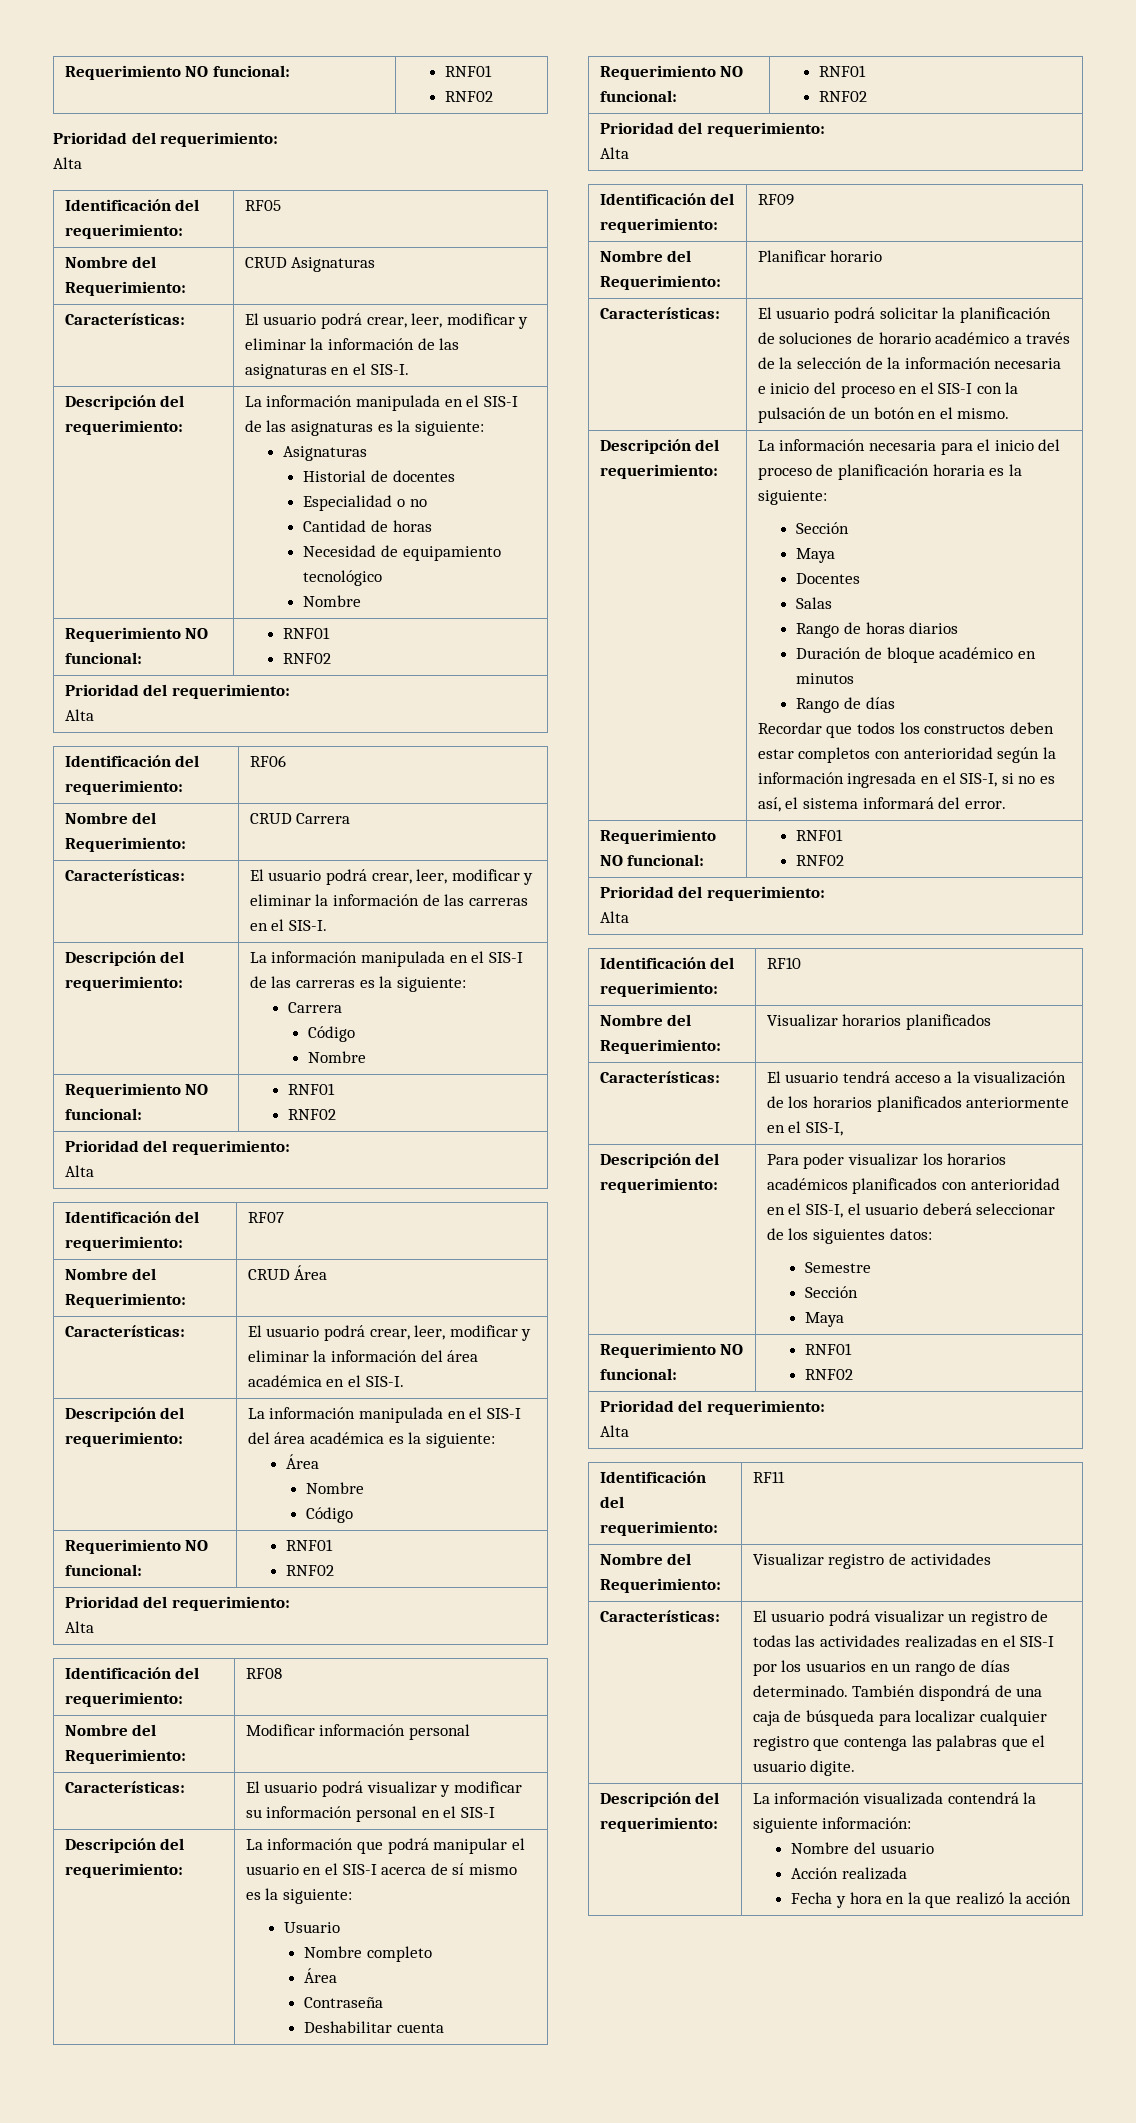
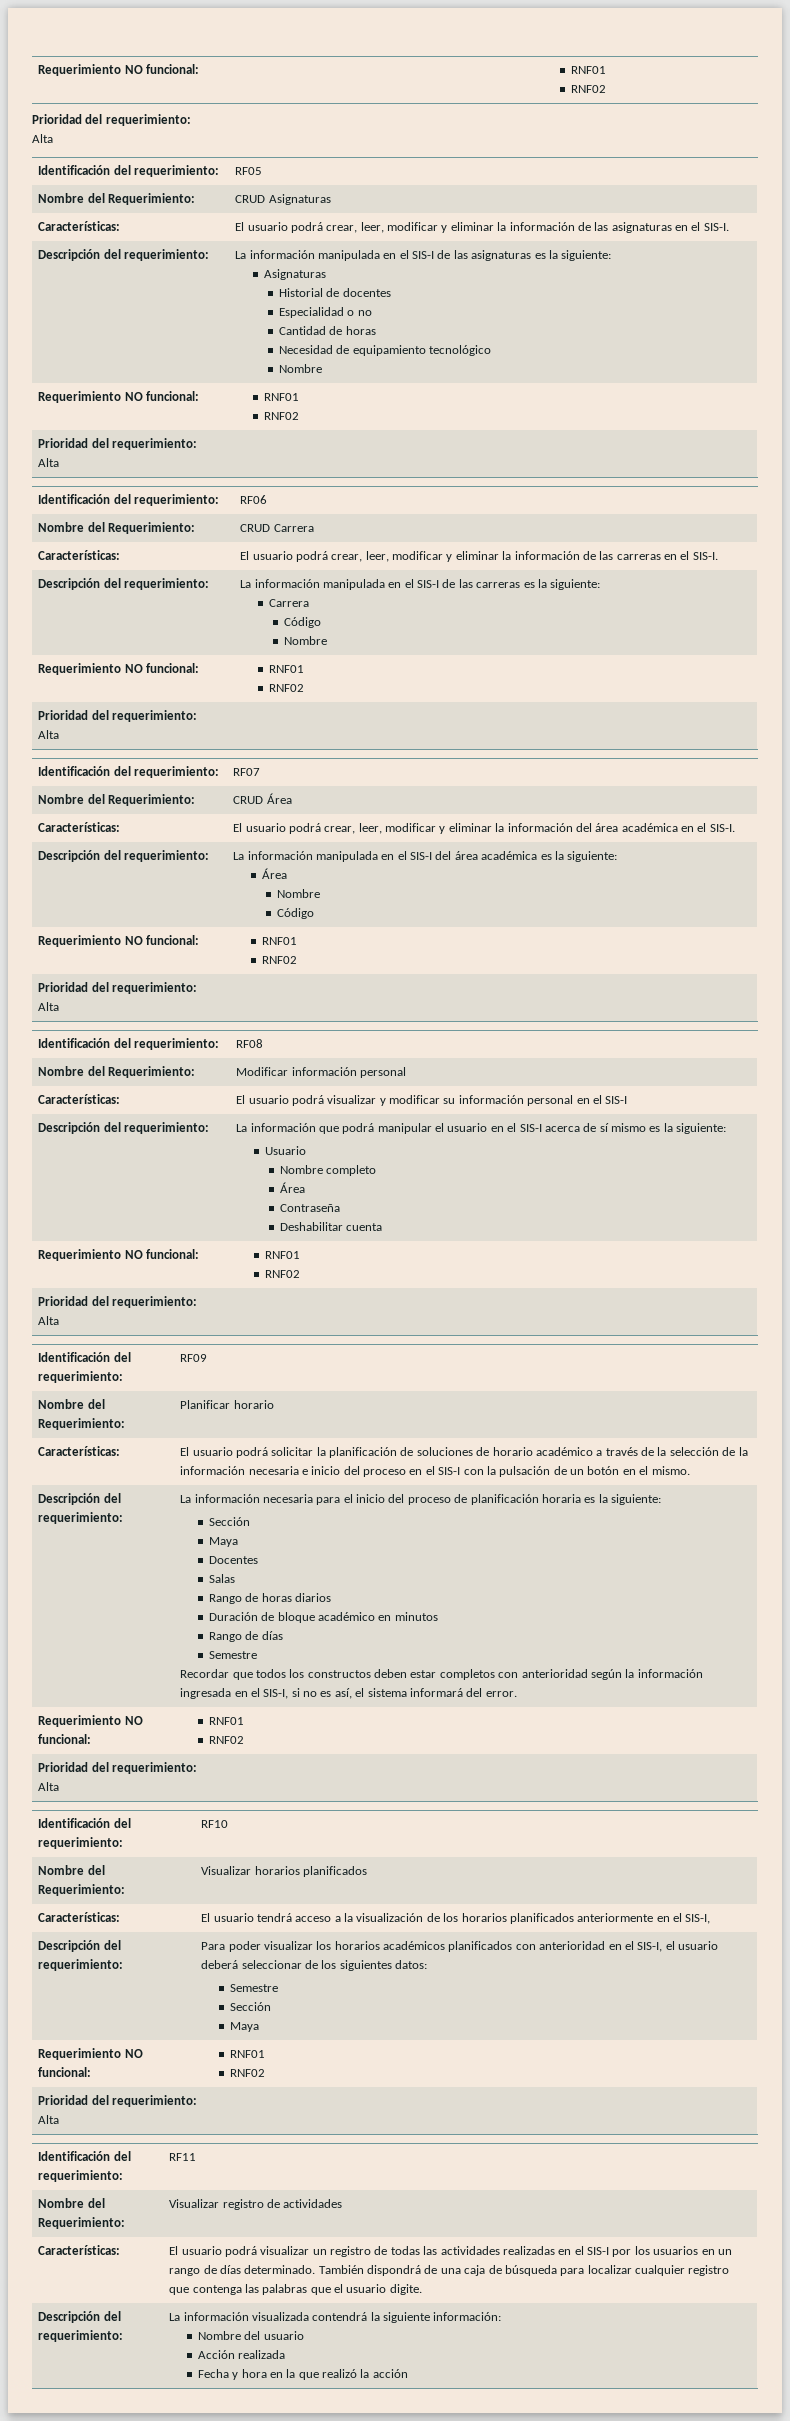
(895, 703) none -> [208,1651,257,1659] // Semestre

